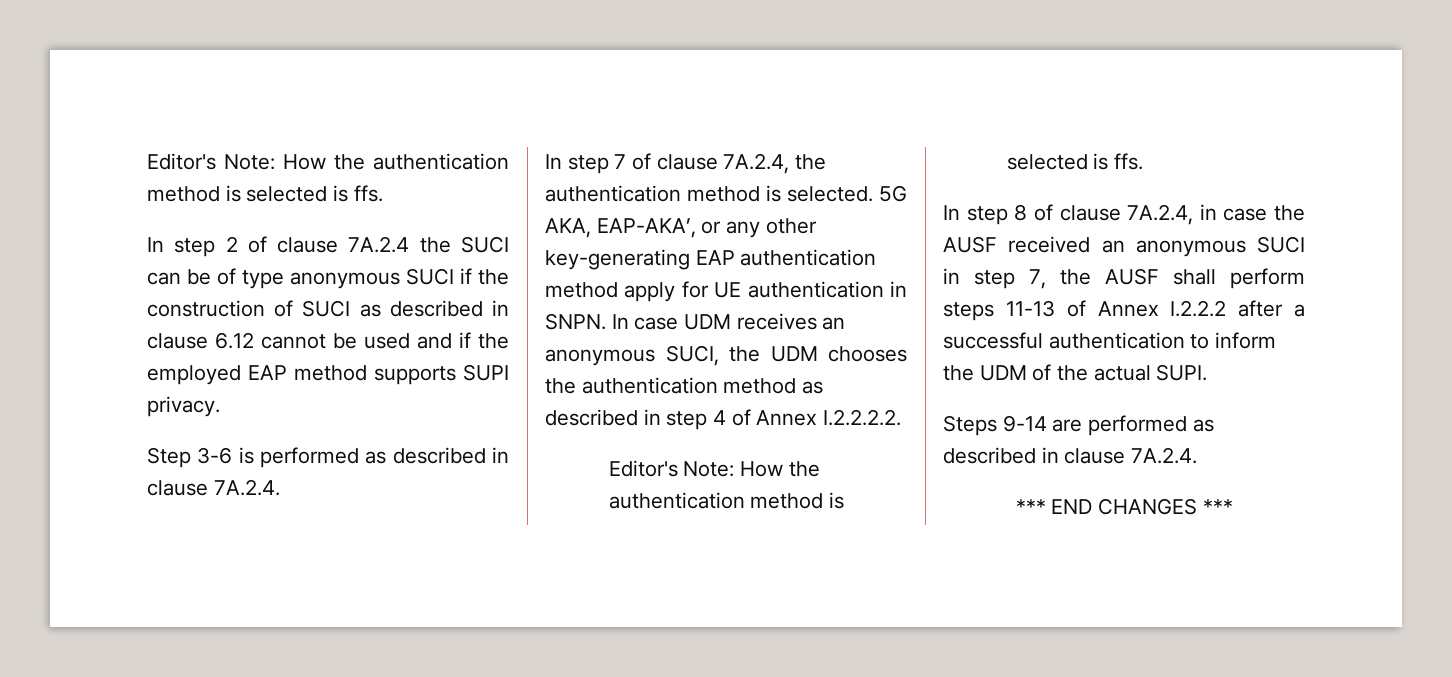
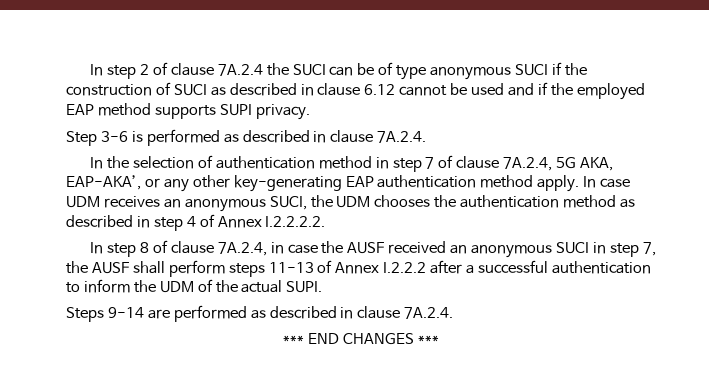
[147,153,509,170] [147,185,383,202] Editor's Note: How the authentication method is selected is ffs. // -> (90, 70) none
(562, 161) none -> [107,155,389,169] the selection of authentication method in
[795,154,827,170] [545,185,873,202] the authentication method is selected. -> (553, 164) none
[624,281,907,302] [545,313,606,330] apply for UE authentication in SNPN. -> [537,175,580,192] apply.
[608,460,820,477] [608,492,844,509] [1006,153,1143,170] // Editor's Note: How the authentication method is selected is ffs. -> (326, 221) none

